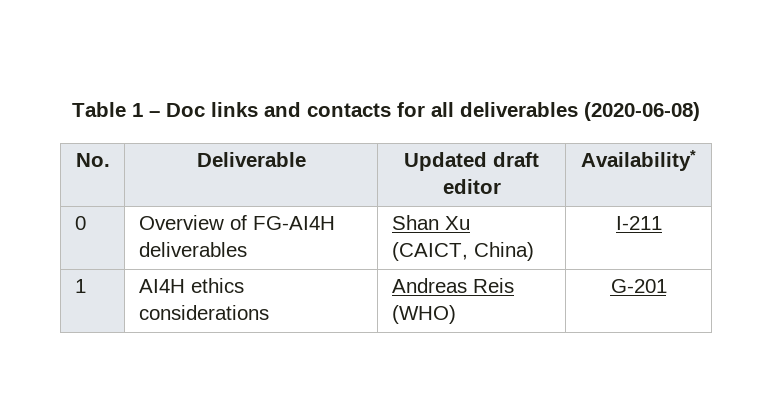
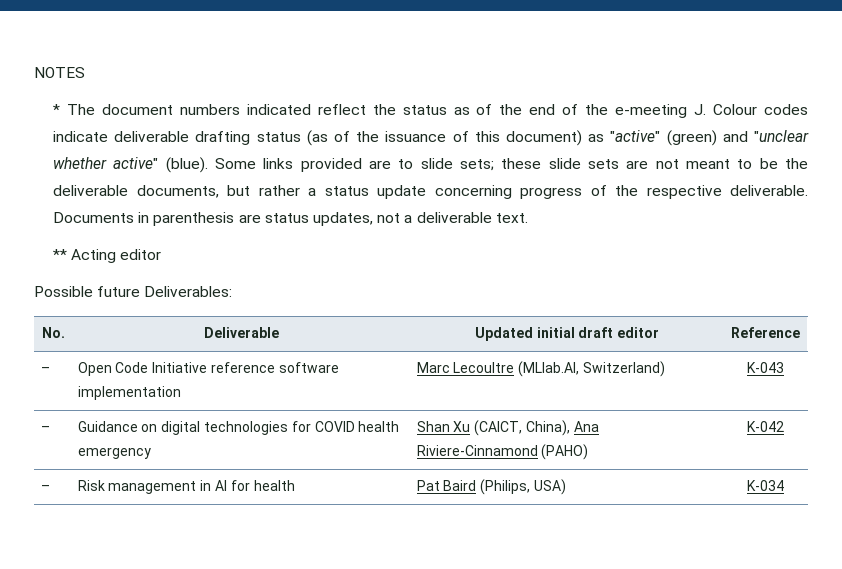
[72,102,700,121] Table 1 – Doc links and contacts for all deliverables (2020-06-08) -> [34,67,85,78] [53,104,808,118] [53,130,809,146] [53,157,808,173] [53,185,808,199] [53,212,528,226] [53,249,162,263] [34,286,233,297] NOTES // * The document numbers indicated reflect the status as of the end of the e-meeting J. Colour codes indicate deliverable drafting status (as of the issuance of this document) as "active" (green) and "unclear whether active" (blue). Some links provided are to slide sets; these slide sets are not meant to be the deliverable documents, but rather a status update concerning progress of the respective deliverable. Documents in parenthesis are status updates, not a deliverable text. // ** Acting editor // Possible future Deliverables:
(487, 161) none -> [536,327,575,338] initial
[581,150,696,171] [74,216,86,230] [138,215,335,230] [138,242,247,257] [391,215,470,230] [391,242,534,261] [615,216,662,230] [74,279,86,293] [138,278,244,293] [138,305,269,320] [391,278,514,293] [391,305,456,324] [610,279,667,293] Availability* // 0 | Overview of FG-AI4H deliverables | Shan Xu (CAICT, China) | I-211 // 1 | AI4H ethics considerations | Andreas Reis (WHO) | G-201 -> [731,327,800,338] [40,367,50,373] [77,362,339,376] [77,386,181,400] [416,361,665,377] [747,362,784,373] [40,426,50,432] [77,421,400,435] [77,447,151,459] [416,420,599,436] [416,444,589,460] [747,421,784,432] [40,485,50,491] [77,480,295,494] [416,479,566,495] [747,480,784,491] Reference // – | Open Code Initiative reference software implementation | Marc Lecoultre (MLlab.AI, Switzerland) | K-043 // – | Guidance on digital technologies for COVID health emergency | Shan Xu (CAICT, China), Ana Riviere-Cinnamond (PAHO) | K-042 // – | Risk management in AI for health | Pat Baird (Philips, USA) | K-034

